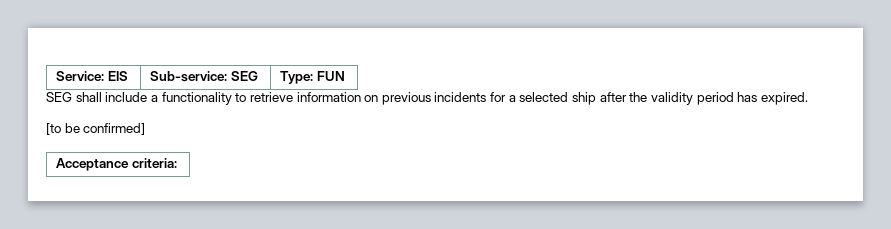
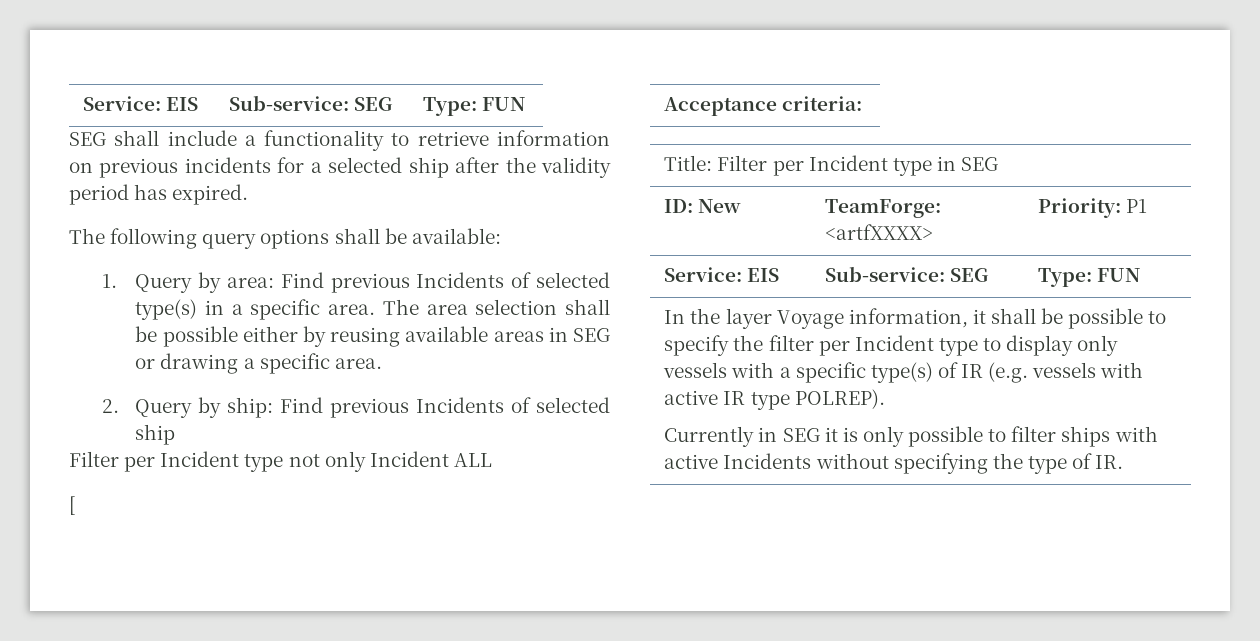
[46,123,146,135] [56,158,177,171] [to be confirmed] // Acceptance criteria: -> [69,228,501,249] [102,272,610,293] [135,299,610,320] [135,326,610,347] [135,353,382,374] [102,397,610,418] [135,424,176,445] [69,451,492,472] [69,496,76,515] [664,96,863,116] [664,155,999,176] [664,199,742,213] [825,199,942,218] [825,224,934,240] [1038,198,1148,218] [664,267,780,282] [825,266,990,282] [1038,268,1141,287] [664,308,1167,329] [664,335,1119,356] [663,362,1144,383] [664,389,885,410] [664,426,1158,447] [664,453,1124,474] The following query options shall be available: // 1. Query by area: Find previous Incidents of selected type(s) in a specific area. The area selection shall be possible either by reusing available areas in SEG or drawing a specific area. // 2. Query by ship: Find previous Incidents of selected ship // Filter per Incident type not only Incident ALL // [ // Acceptance criteria: // Title: Filter per Incident type in SEG // ID: New | TeamForge: <artfXXXX> | Priority: P1 // Service: EIS | Sub-service: SEG | Type: FUN // In the layer Voyage information, it shall be possible to specify the filter per Incident type to display only vessels with a specific type(s) of IR (e.g. vessels with active IR type POLREP). // Currently in SEG it is only possible to filter ships with active Incidents without specifying the type of IR.

